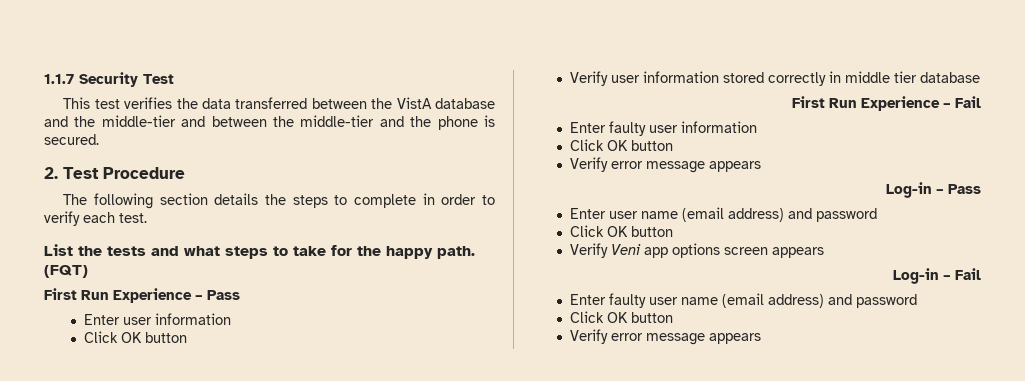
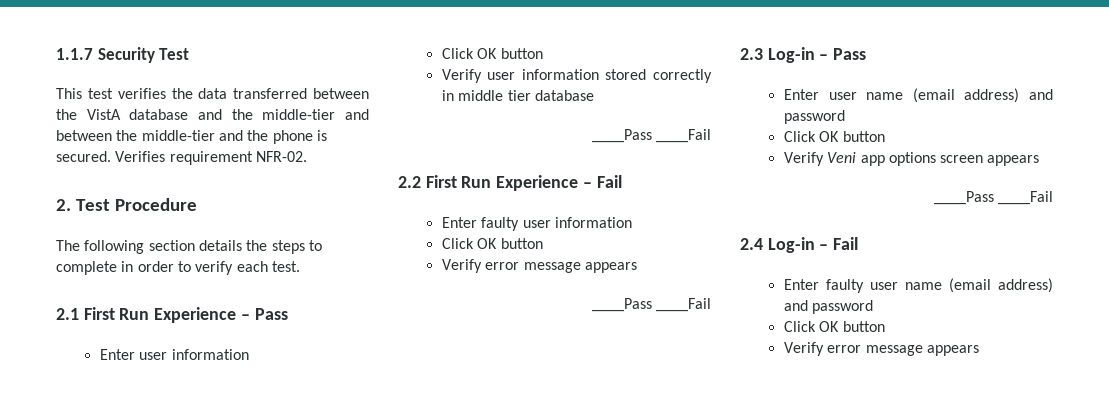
(99, 139) none -> [115,151,307,165] Verifies requirement NFR-02.
[44,244,475,259] [44,265,88,278] List the tests and what steps to take for the happy path. (FQT) // -> [56,308,79,320] 2.1
(980, 77) none -> [591,129,711,143] [398,176,421,188] ____Pass ____Fail // 2.2
(761, 166) none -> [591,298,711,312] [740,48,763,60] ____Pass ____Fail // 2.3
(824, 252) none -> [933,191,1053,205] [740,238,763,250] ____Pass ____Fail // 2.4

